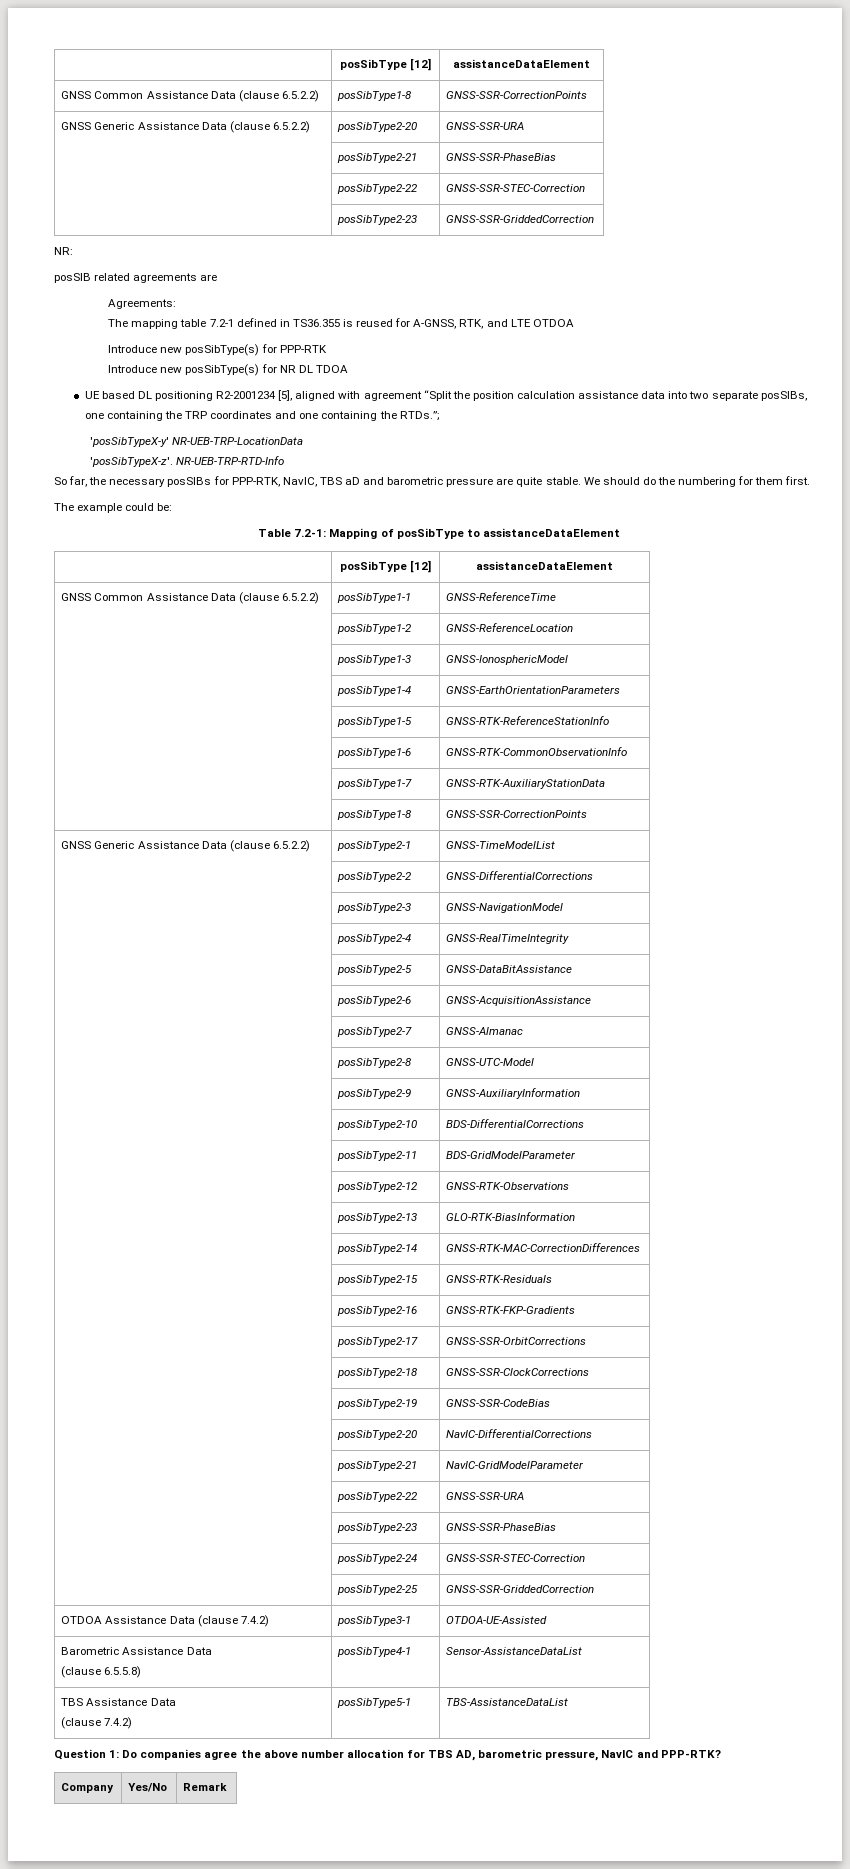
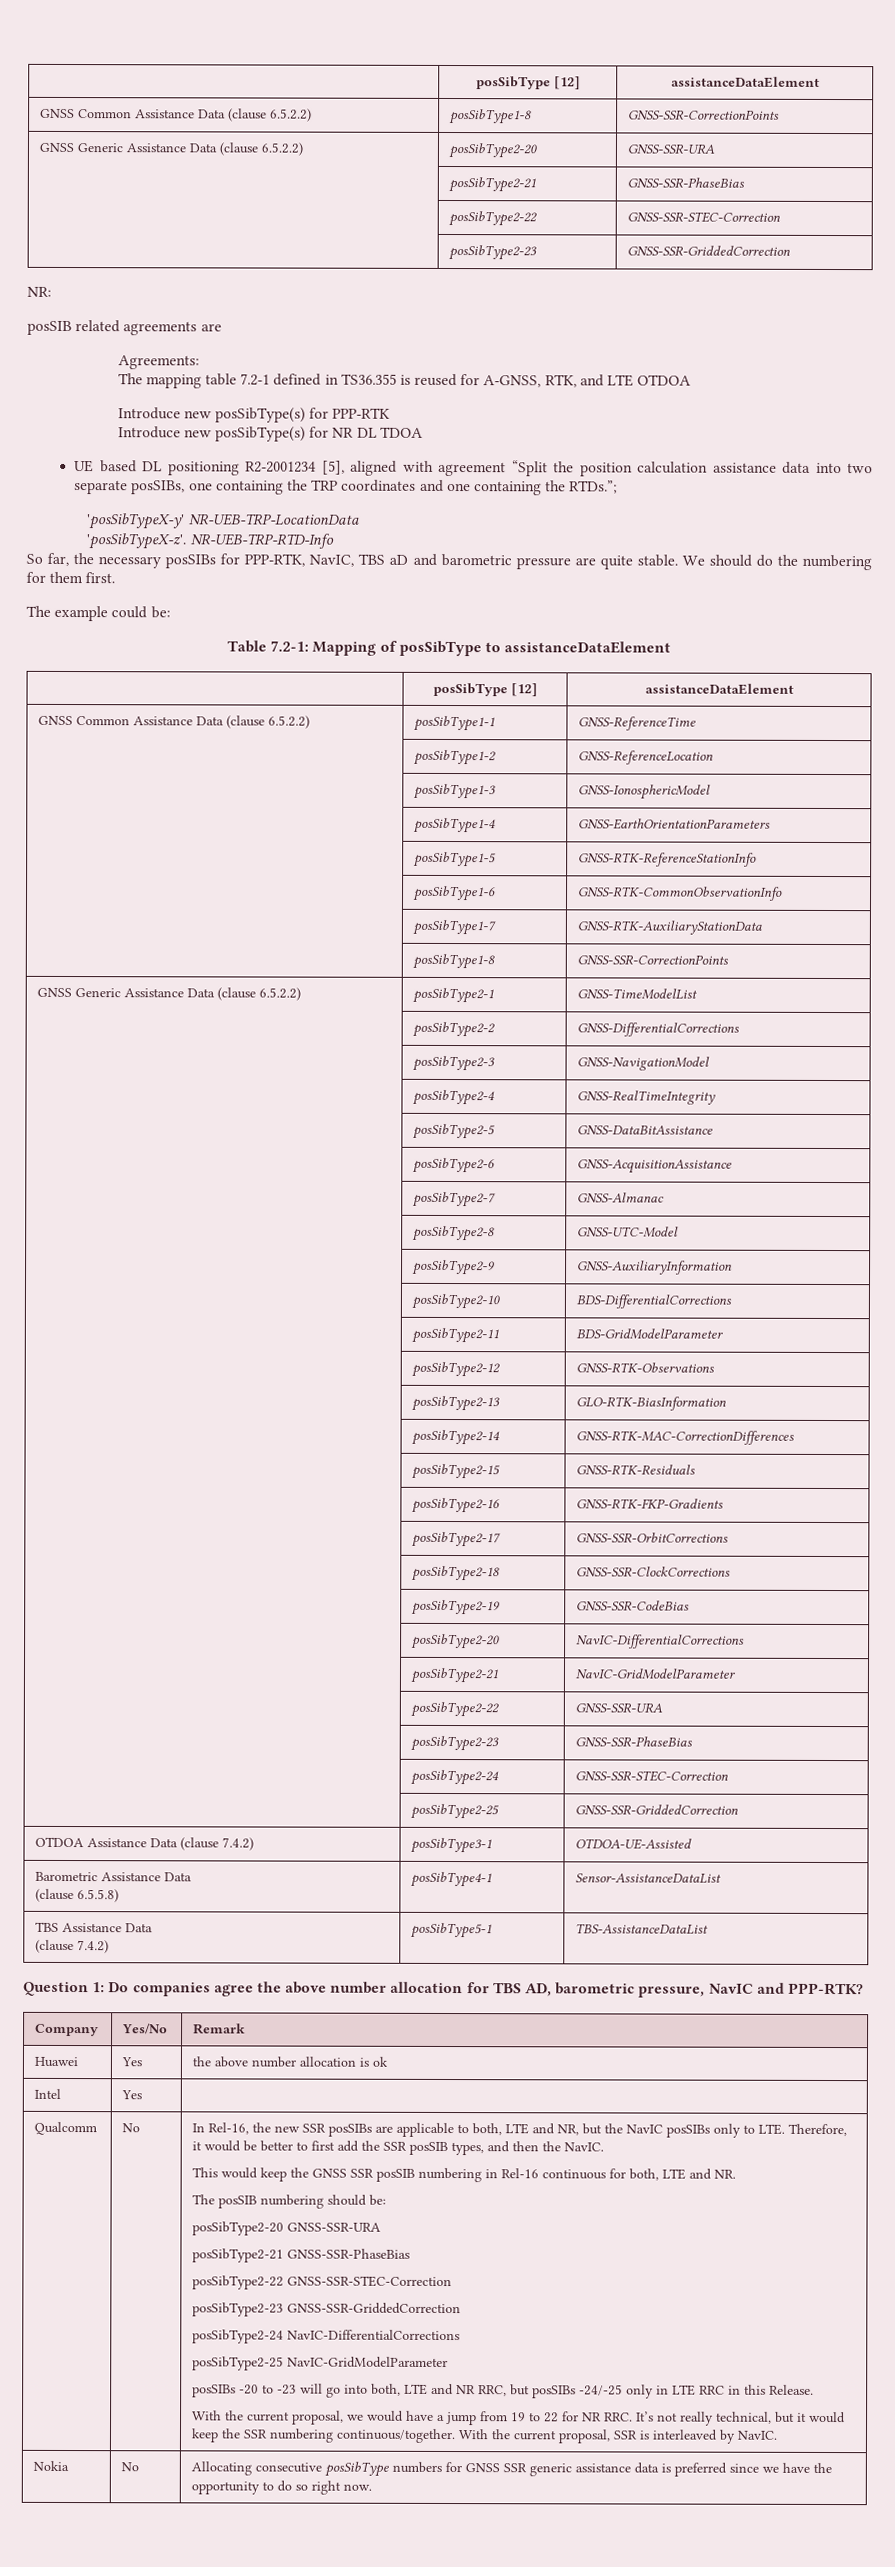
(228, 1787) none -> [34,2056,79,2068] [121,2057,143,2067] [192,2056,389,2068] [34,2088,62,2099] [121,2090,143,2100] [34,2121,98,2136] [122,2123,141,2133] [192,2122,848,2138] [192,2140,605,2156] [192,2167,737,2183] [192,2194,387,2209] [192,2221,382,2236] [192,2248,411,2263] [192,2275,453,2290] [192,2302,462,2317] [192,2329,461,2344] [192,2356,449,2371] [192,2383,815,2399] [192,2410,847,2426] [191,2428,778,2444] [33,2460,70,2472] [121,2462,140,2472] [191,2461,833,2477] [191,2480,373,2495] // Huawei | Yes | the above number allocation is ok // Intel | Yes | // Qualcomm | No | In Rel-16, the new SSR posSIBs are applicable to both, LTE and NR, but the NavIC posSIBs only to LTE. Therefore, it would be better to first add the SSR posSIB types, and then the NavIC. // This would keep the GNSS SSR posSIB numbering in Rel-16 continuous for both, LTE and NR. // The posSIB numbering should be: // posSibType2-20 GNSS-SSR-URA // posSibType2-21 GNSS-SSR-PhaseBias // posSibType2-22 GNSS-SSR-STEC-Correction // posSibType2-23 GNSS-SSR-GriddedCorrection // posSibType2-24 NavIC-DifferentialCorrections // posSibType2-25 NavIC-GridModelParameter // posSIBs -20 to -23 will go into both, LTE and NR RRC, but posSIBs -24/-25 only in LTE RRC in this Release. // With the current proposal, we would have a jump from 19 to 22 for NR RRC. It’s not really technical, but it would keep the SSR numbering continuous/together. With the current proposal, SSR is interleaved by NavIC. // Nokia | No | Allocating consecutive posSibType numbers for GNSS SSR generic assistance data is preferred since we have the opportunity to do so right now.

